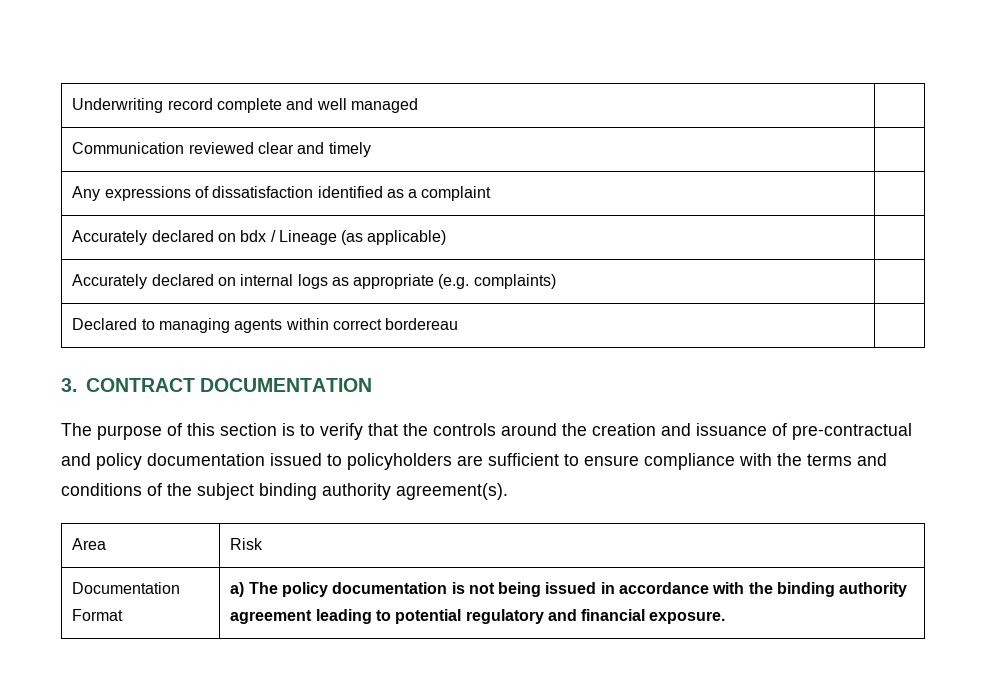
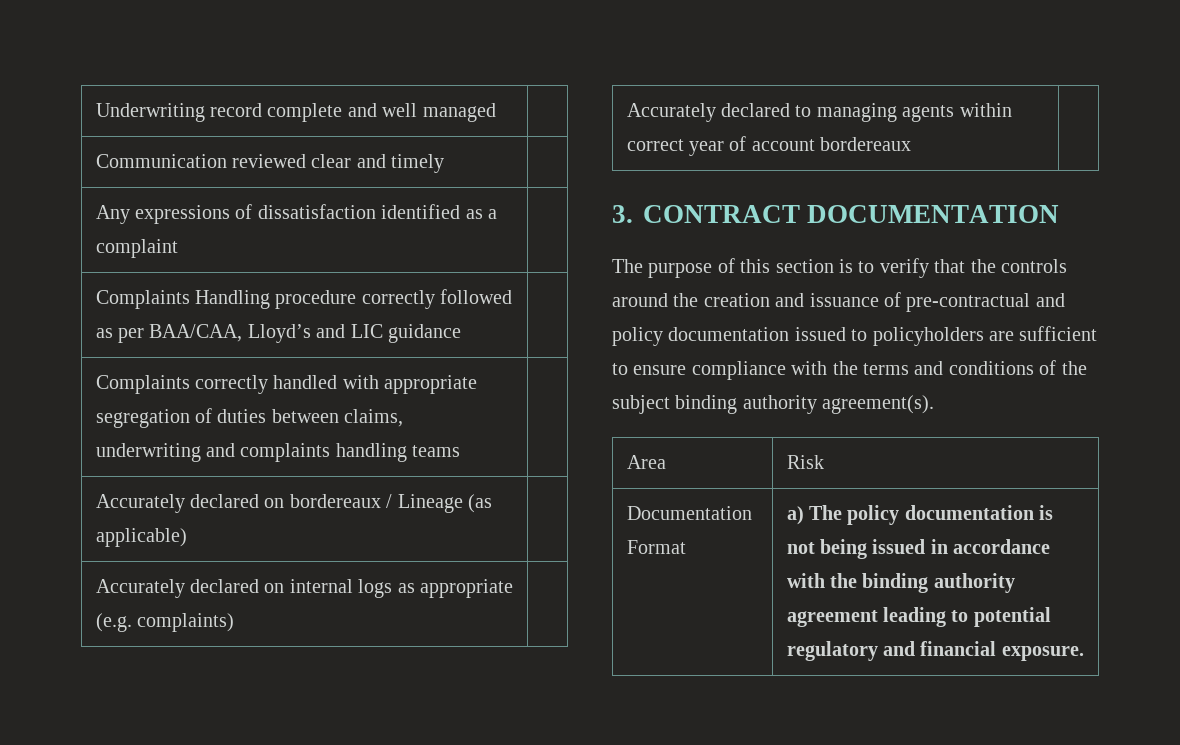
[72,230,267,245] // Accurately declared on bdx -> [95,289,513,309] [95,324,462,343] [95,375,478,394] [95,408,404,428] [95,443,461,462] [95,494,381,513] // Complaints Handling procedure correctly followed as per BAA/CAA, Lloyd’s and LIC guidance | // Complaints correctly handled with appropriate segregation of duties between claims, underwriting and complaints handling teams | // Accurately declared on bordereaux
[72,318,138,330] Declared -> [626,103,791,122] Accurately declared
[385,318,459,330] bordereau -> [689,136,912,156] year of account bordereaux

